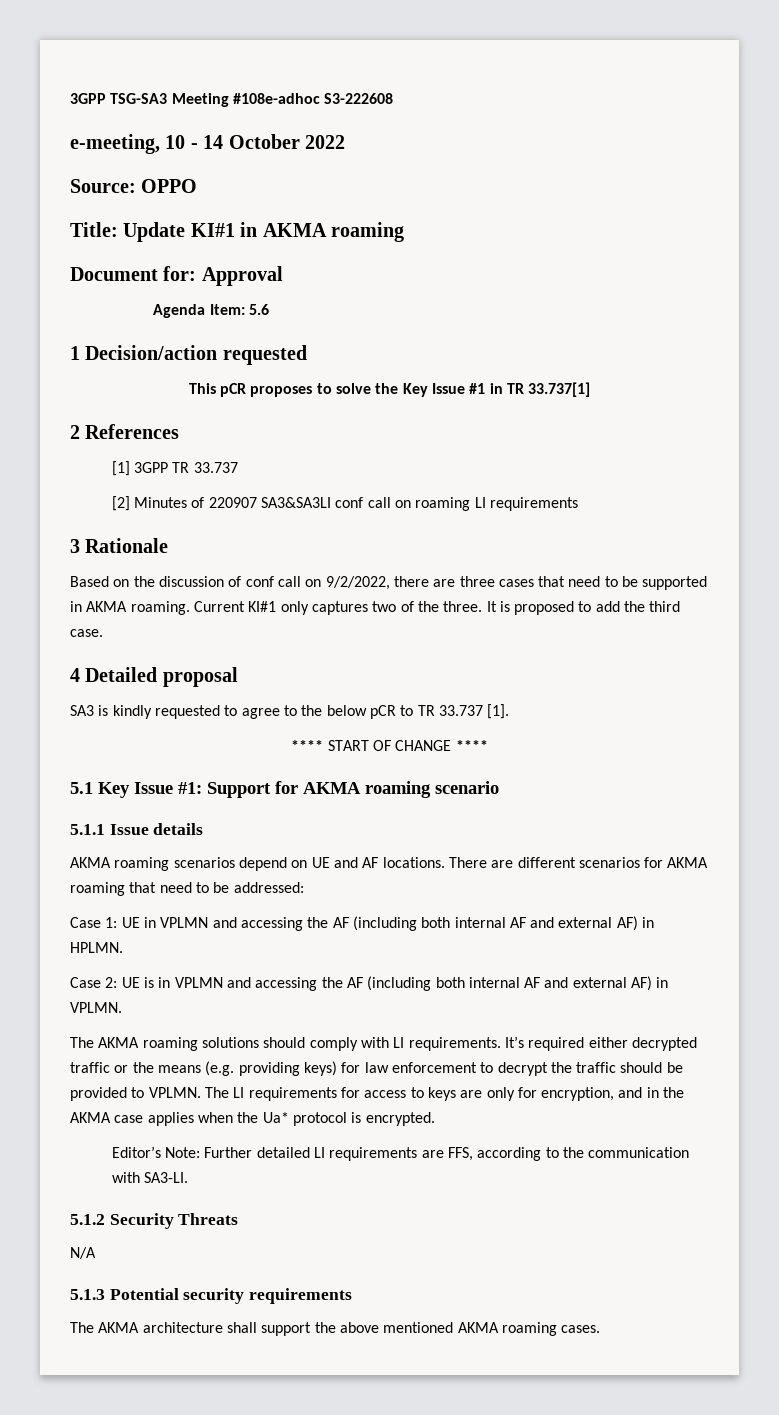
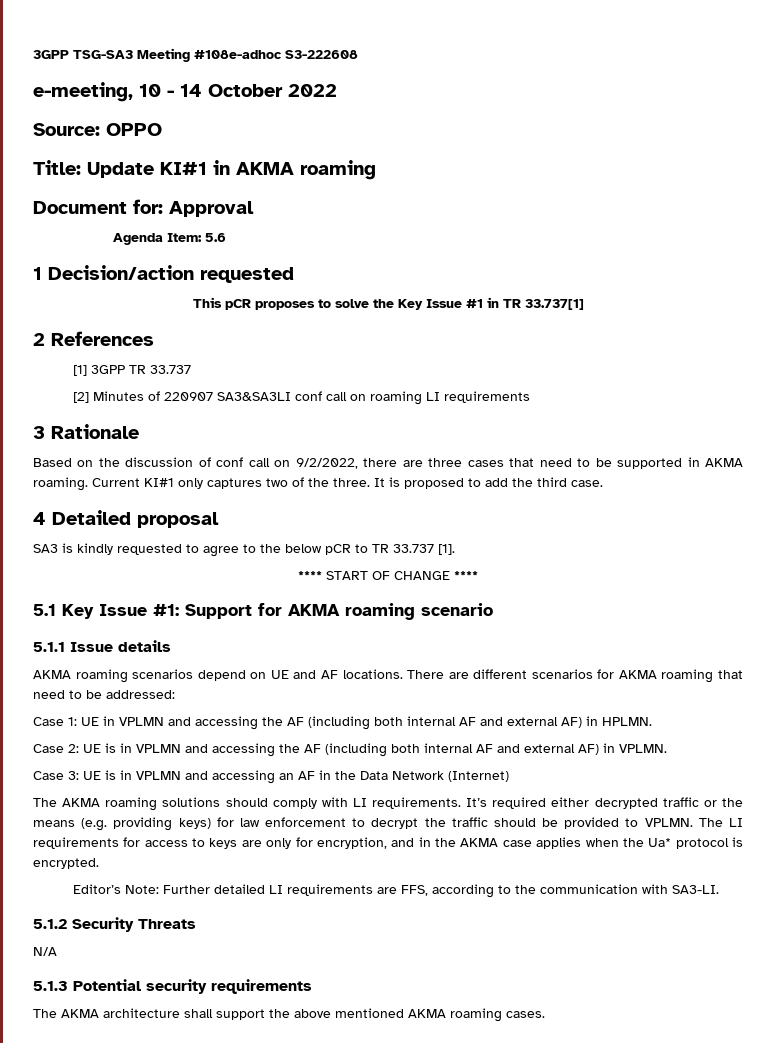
(122, 1007) none -> [33,770,509,784] // Case 3: UE is in VPLMN and accessing an AF in the Data Network (Internet)

